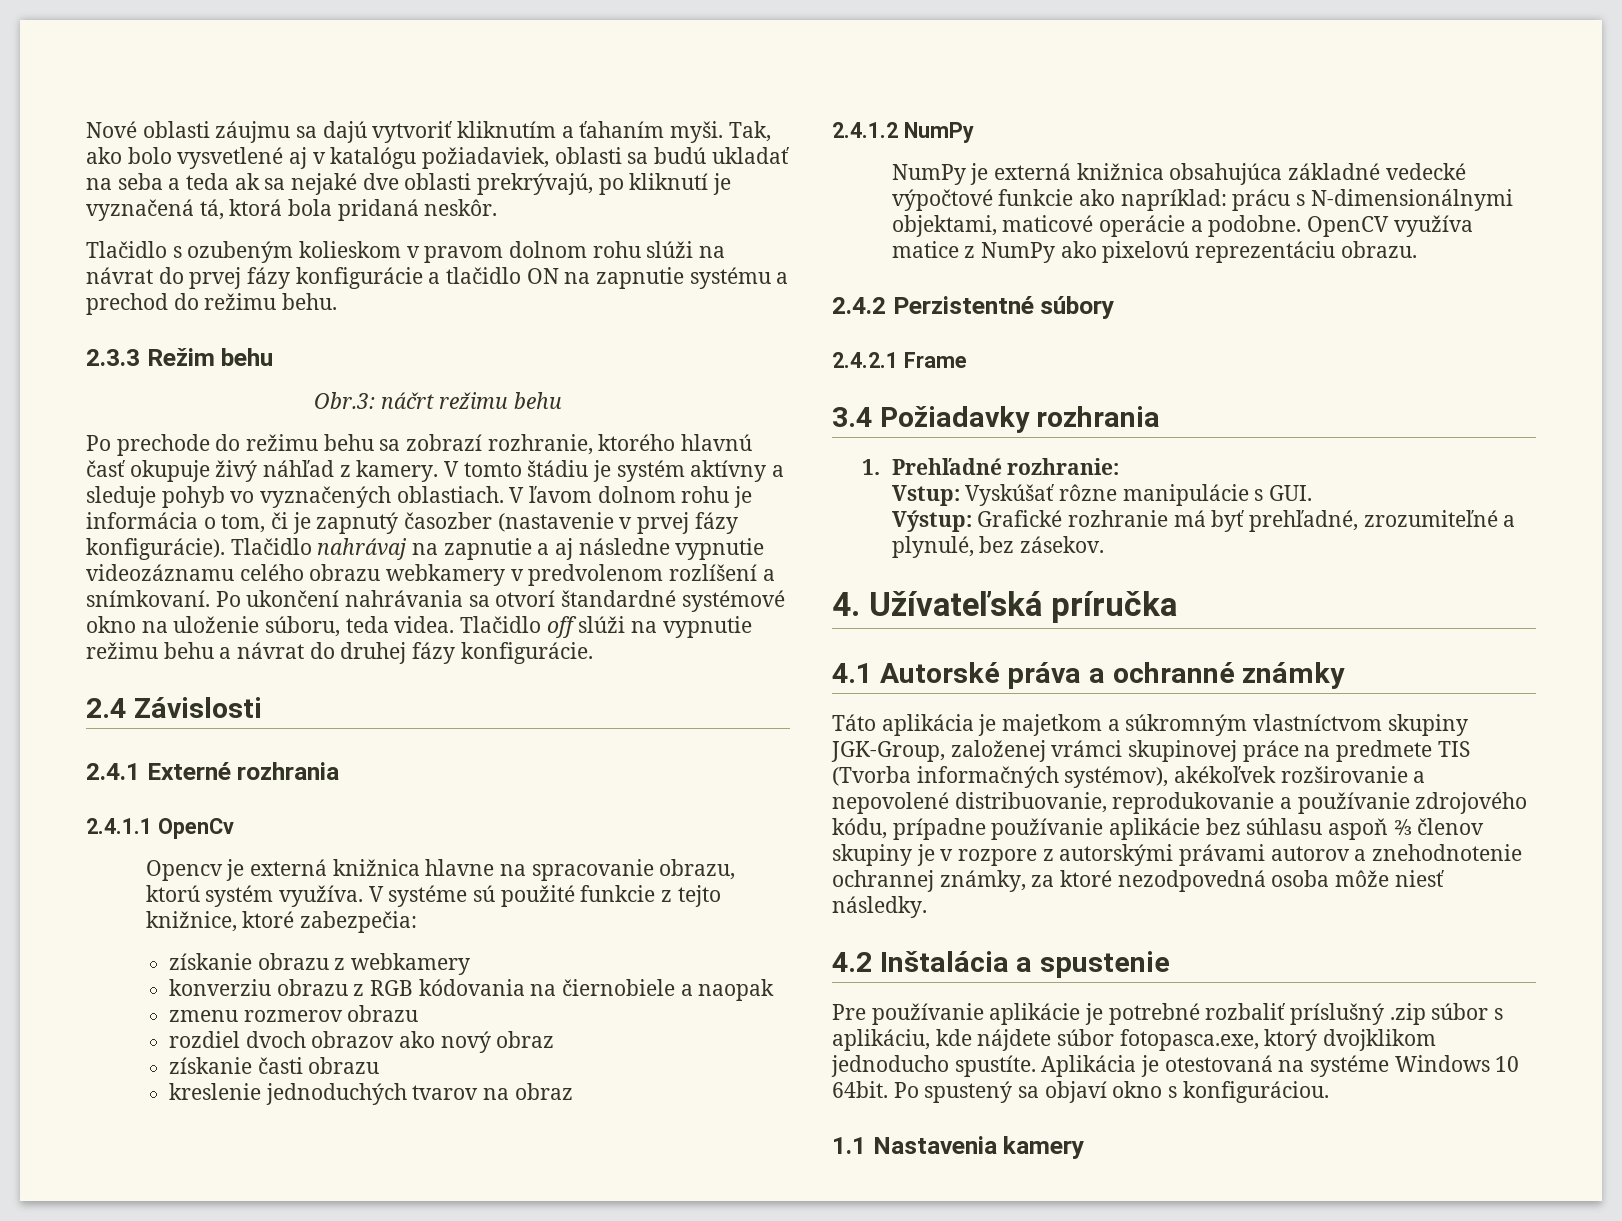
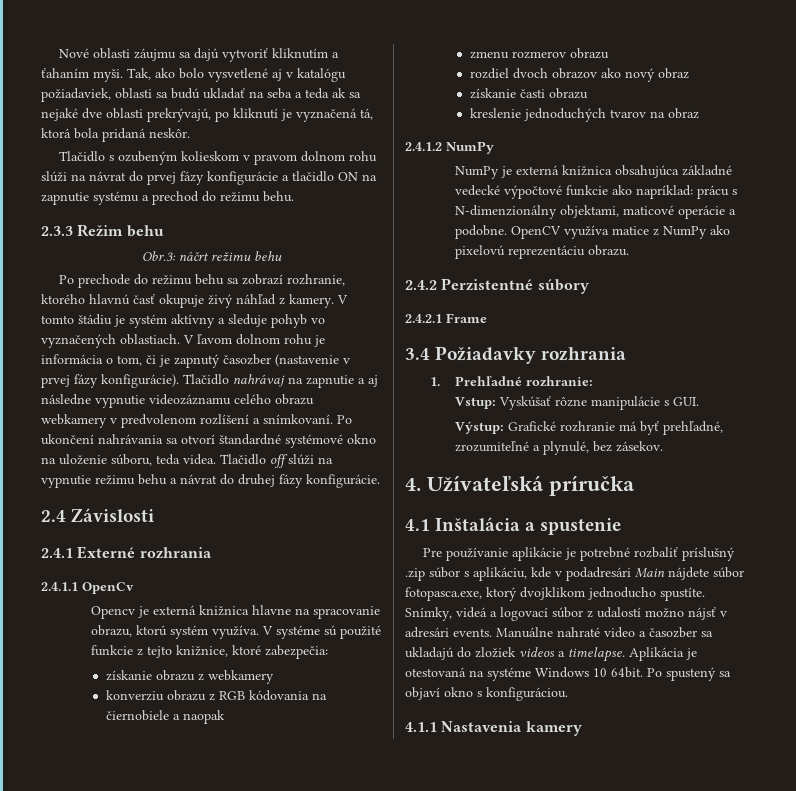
[1310,189,1513,211] N-dimensionálnymi -> [454,205,557,219] N-dimenzionálny
[879,662,1346,689] [832,714,1468,736] [831,740,1470,762] [832,766,1426,788] [832,792,1528,814] [832,818,1485,840] [832,844,1523,866] [832,870,1444,892] [832,896,927,918] [832,952,872,972] Autorské práva a ochranné známky // Táto aplikácia je majetkom a súkromným vlastníctvom skupiny JGK-Group, založenej vrámci skupinovej práce na predmete TIS (Tvorba informačných systémov), akékoľvek rozširovanie a nepovolené distribuovanie, reprodukovanie a používanie zdrojového kódu, prípadne používanie aplikácie bez súhlasu aspoň ⅔ členov skupiny je v rozpore z autorskými právami autorov a znehodnotenie ochrannej známky, za ktoré nezodpovedná osoba môže niesť následky. // 4.2 -> (430, 525) none
(972, 1037) none -> [555,567,665,581] v podadresári Main
(1036, 1066) none -> [405,607,727,621] [405,627,713,638] [405,647,625,662] Snímky, videá a logovací súbor z udalostí možno nájsť v adresári events. Manuálne nahraté video a časozber sa ukladajú do zložiek videos a timelapse.
[832,1137,866,1154] 1.1 -> [405,722,437,732] 4.1.1

